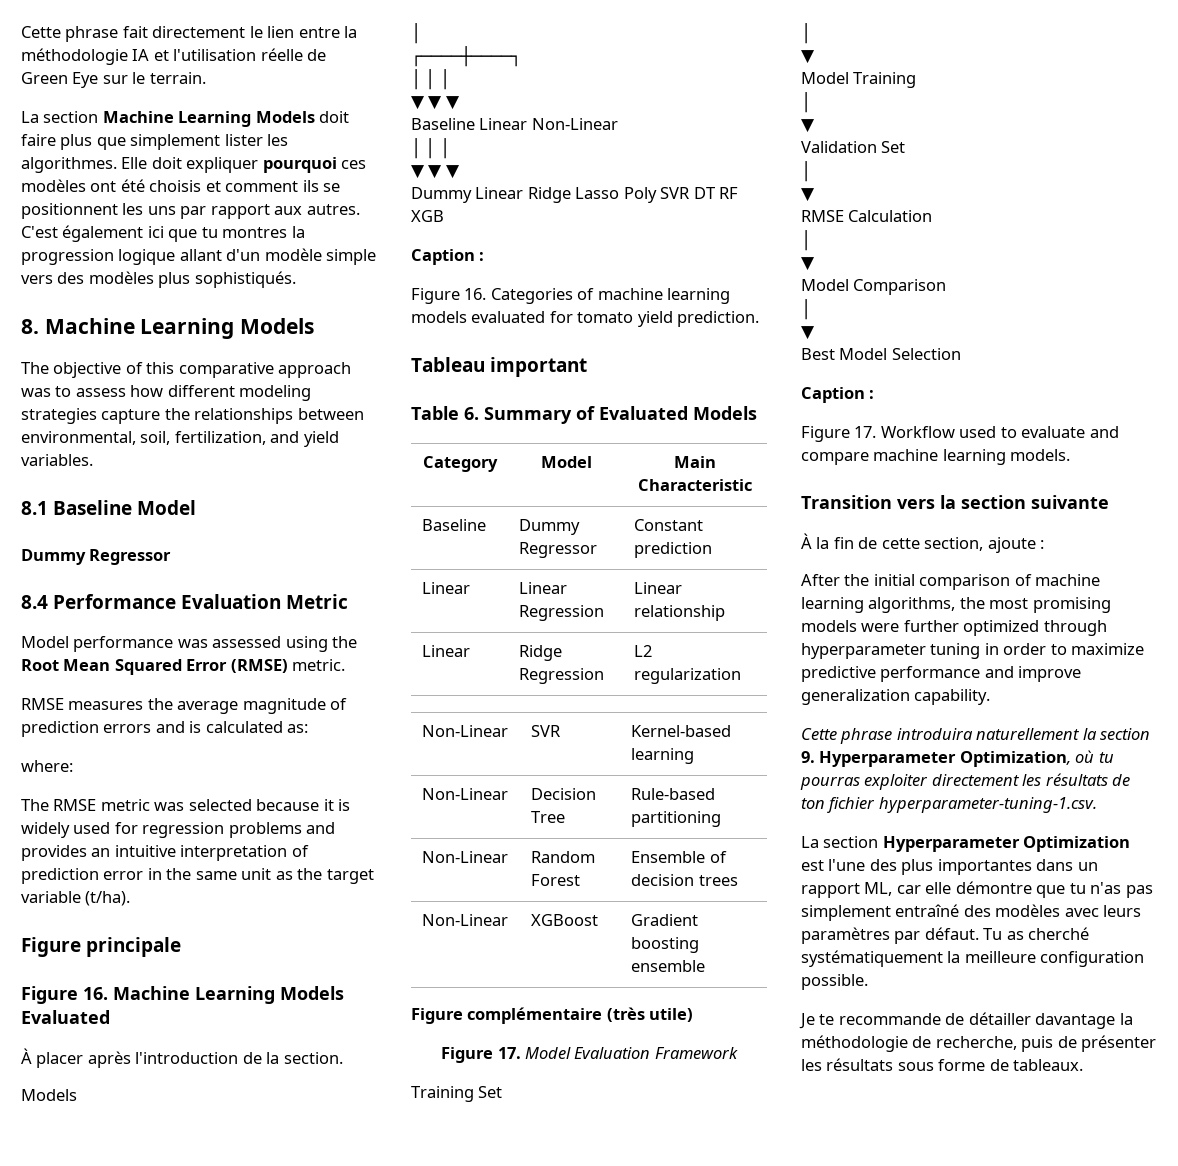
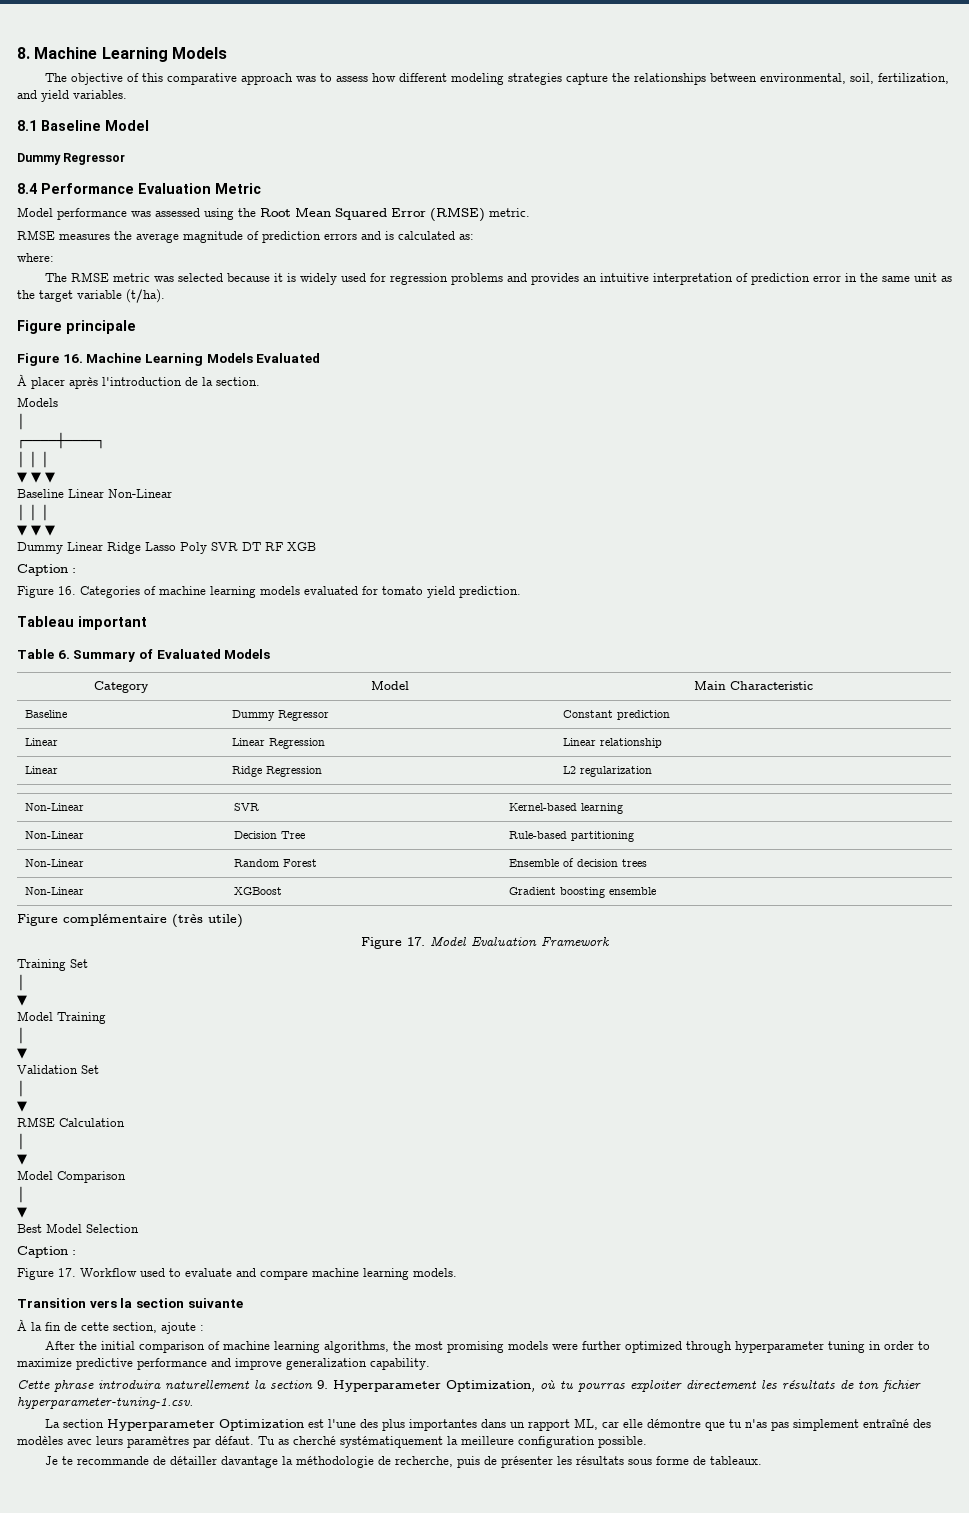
[21,26,358,42] [21,48,327,65] [21,72,206,88] [21,111,350,127] [21,134,289,150] [21,157,367,173] [21,179,341,192] [21,203,360,219] [21,225,305,242] [21,248,377,265] [21,271,296,288] Cette phrase fait directement le lien entre la méthodologie IA et l'utilisation réelle de Green Eye sur le terrain. // La section Machine Learning Models doit faire plus que simplement lister les algorithmes. Elle doit expliquer pourquoi ces modèles ont été choisis et comment ils se positionnent les uns par rapport aux autres. C'est également ici que tu montres la progression logique allant d'un modèle simple vers des modèles plus sophistiqués. // -> (17, 53) none

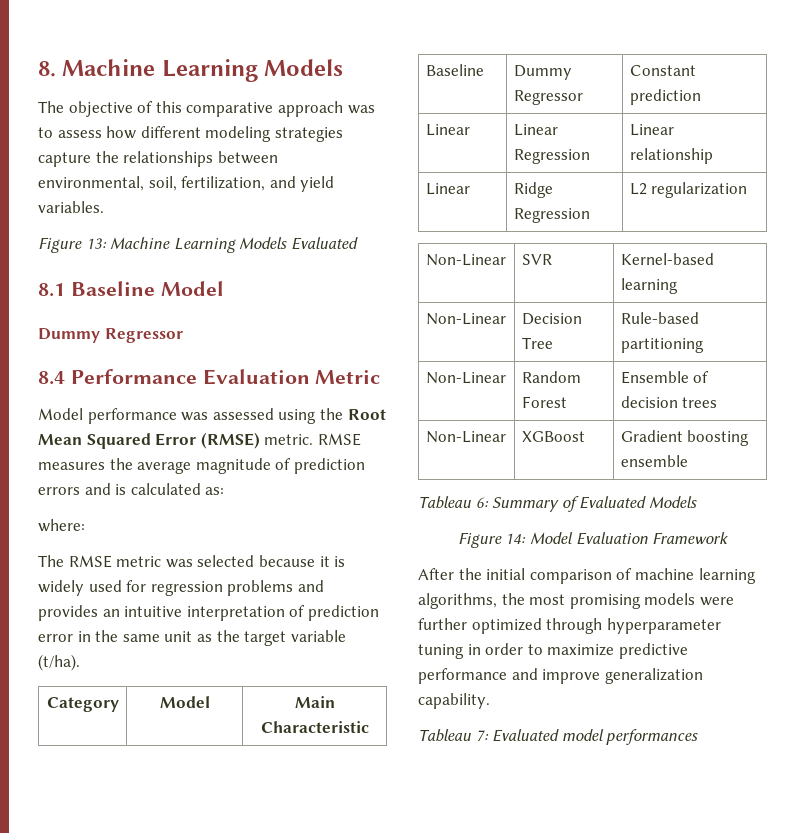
(127, 94) none -> [38,237,358,253] // Figure 13: Machine Learning Models Evaluated
(530, 212) // -> (314, 439) none
[17,320,136,334] [17,353,321,366] [17,374,260,389] [17,397,58,407] [17,413,25,430] [17,432,105,449] [17,451,49,468] [17,472,55,483] [17,489,172,498] [17,504,49,521] [17,525,55,536] [17,542,316,554] [17,564,76,576] [17,586,521,598] [17,616,147,630] [17,649,271,662] // Figure principale // Figure 16. Machine Learning Models Evaluated // À placer après l'introduction de la section. // Models // │ // ┌────┼────┐ // │ │ │ // ▼ ▼ ▼ // Baseline Linear Non-Linear // │ │ │ // ▼ ▼ ▼ // Dummy Linear Ridge Lasso Poly SVR DT RF XGB // Caption : // Figure 16. Categories of machine learning models evaluated for tomato yield prediction. // Tableau important // Table 6. Summary of Evaluated Models -> (80, 662) none
[17,914,243,928] [361,937,425,949] Figure complémentaire (très utile) // Figure 17. -> [418,496,697,512] [457,532,527,548] Tableau 6: Summary of Evaluated Models // Figure 14:
[17,959,88,971] [17,974,25,991] [17,995,27,1006] [17,1011,106,1024] [17,1027,25,1044] [17,1048,27,1059] [17,1065,99,1074] [17,1080,25,1097] [17,1101,27,1112] [17,1117,125,1127] [17,1133,25,1150] [17,1154,27,1165] [17,1170,126,1183] [17,1186,25,1203] [17,1207,27,1218] [17,1223,139,1233] [17,1246,76,1258] [17,1268,457,1280] [17,1298,243,1308] [17,1319,204,1334] // Training Set // │ // ▼ // Model Training // │ // ▼ // Validation Set // │ // ▼ // RMSE Calculation // │ // ▼ // Model Comparison // │ // ▼ // Best Model Selection // Caption : // Figure 17. Workflow used to evaluate and compare machine learning models. // Transition vers la section suivante // À la fin de cette section, ajoute : -> (729, 538) none
[17,1380,921,1392] [17,1397,193,1409] [44,1418,931,1431] [17,1436,647,1448] [44,1456,762,1468] Cette phrase introduira naturellement la section 9. Hyperparameter Optimization, où tu pourras exploiter directement les résultats de ton fichier hyperparameter-tuning-1.csv. // La section Hyperparameter Optimization est l'une des plus importantes dans un rapport ML, car elle démontre que tu n'as pas simplement entraîné des modèles avec leurs paramètres par défaut. Tu as cherché systématiquement la meilleure configuration possible. // Je te recommande de détailler davantage la méthodologie de recherche, puis de présenter les résultats sous forme de tableaux. -> [418,729,699,745] Tableau 7: Evaluated model performances

